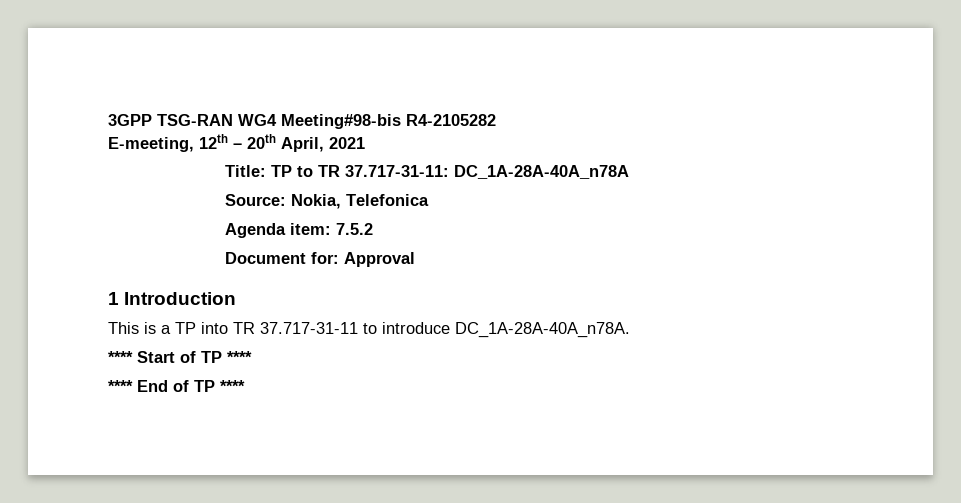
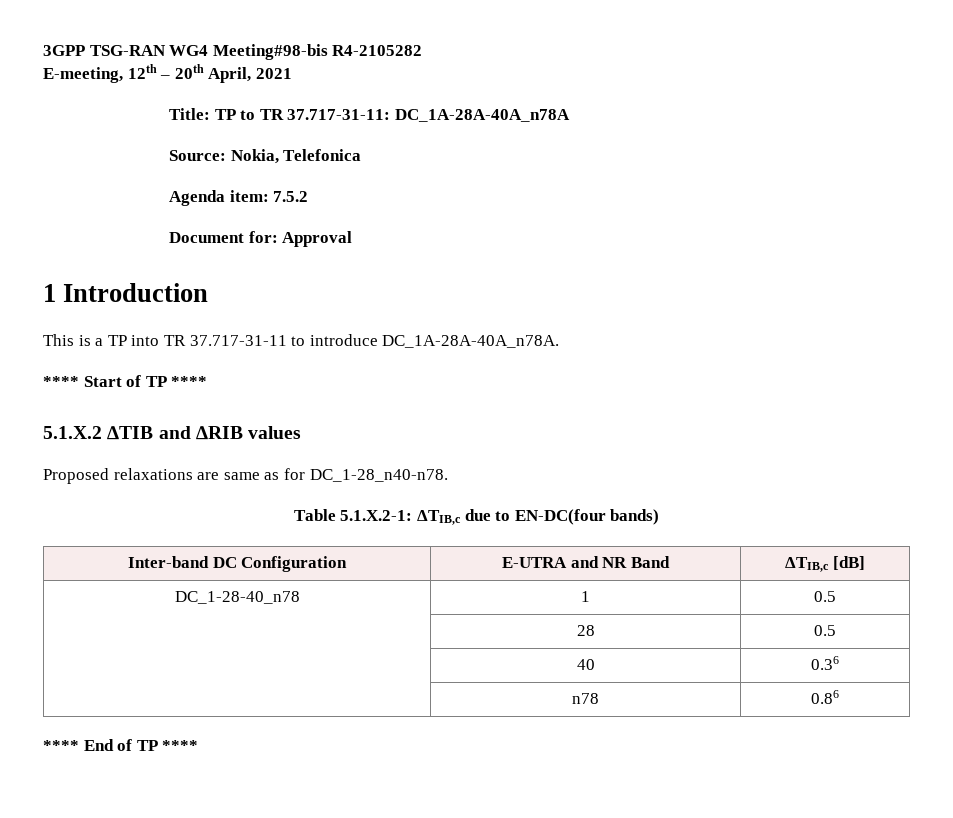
(252, 357) none -> [43,426,302,440] [43,468,448,484] [293,509,660,525] [127,556,348,572] [502,556,670,568] [785,556,865,572] [174,591,300,604] [581,591,590,602] [814,591,836,602] [576,625,595,636] [814,625,836,636] [576,659,595,670] [811,656,839,670] [572,693,599,704] [811,690,839,704] // 5.1.X.2 ∆TIB and ∆RIB values // Proposed relaxations are same as for DC_1-28_n40-n78. // Table 5.1.X.2-1: ΔTIB,c due to EN-DC(four bands) // Inter-band DC Configuration | E-UTRA and NR Band | ΔTIB,c [dB] // DC_1-28-40_n78 | 1 | 0.5 // | 28 | 0.5 // | 40 | 0.36 // | n78 | 0.86

